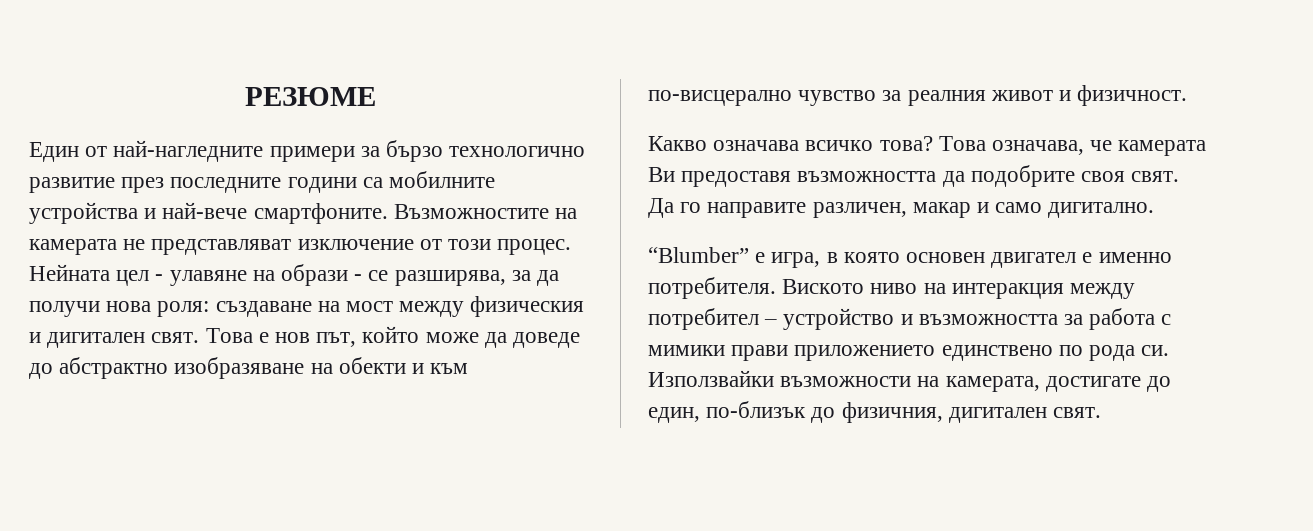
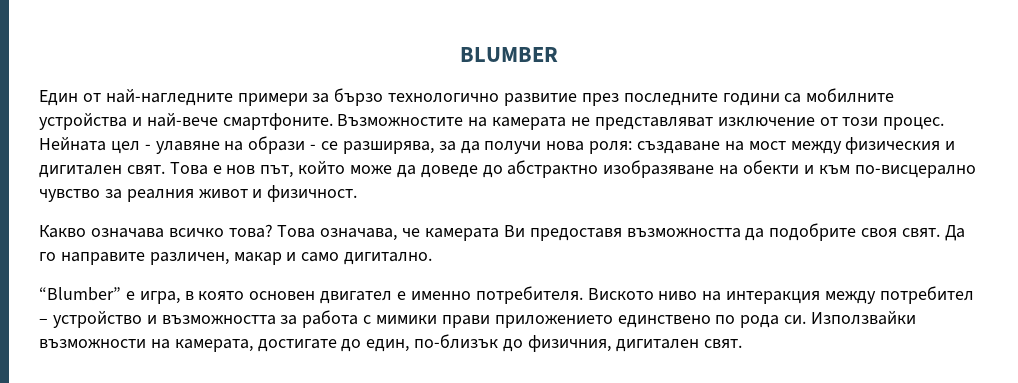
[244,87,376,106] РЕЗЮМЕ -> [460,47,558,62] BLUMBER

